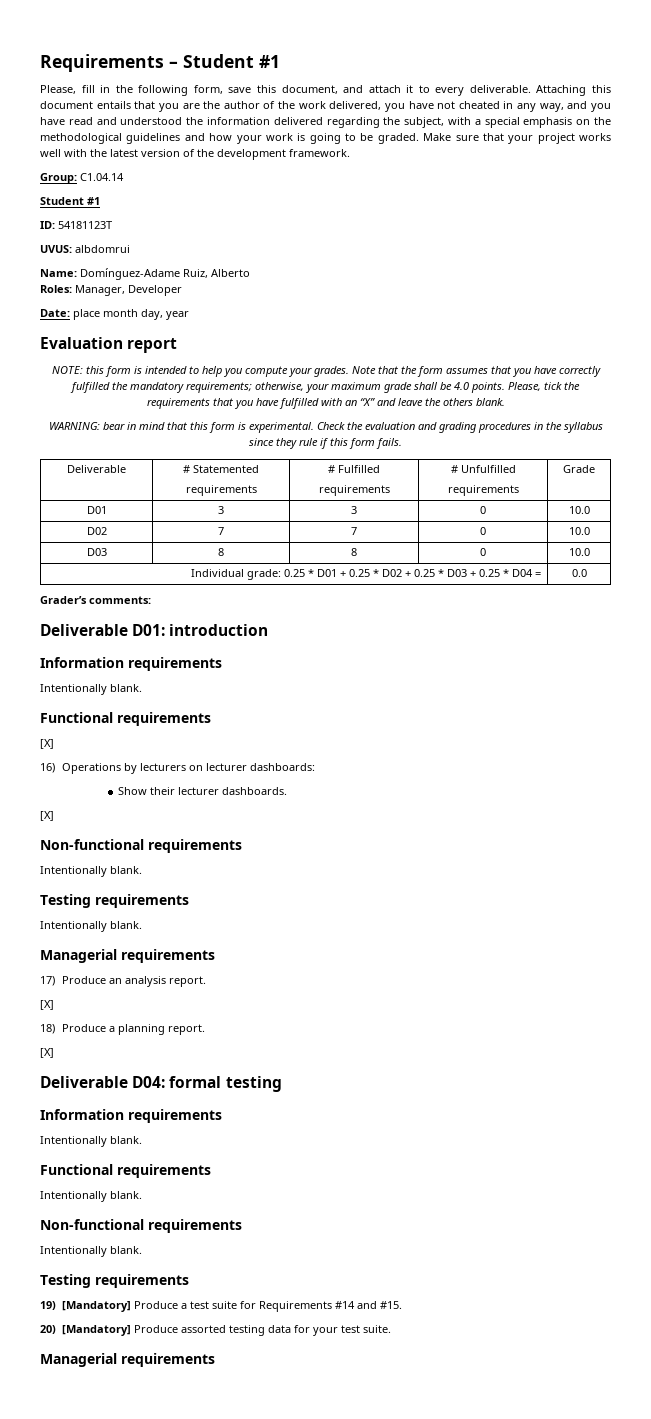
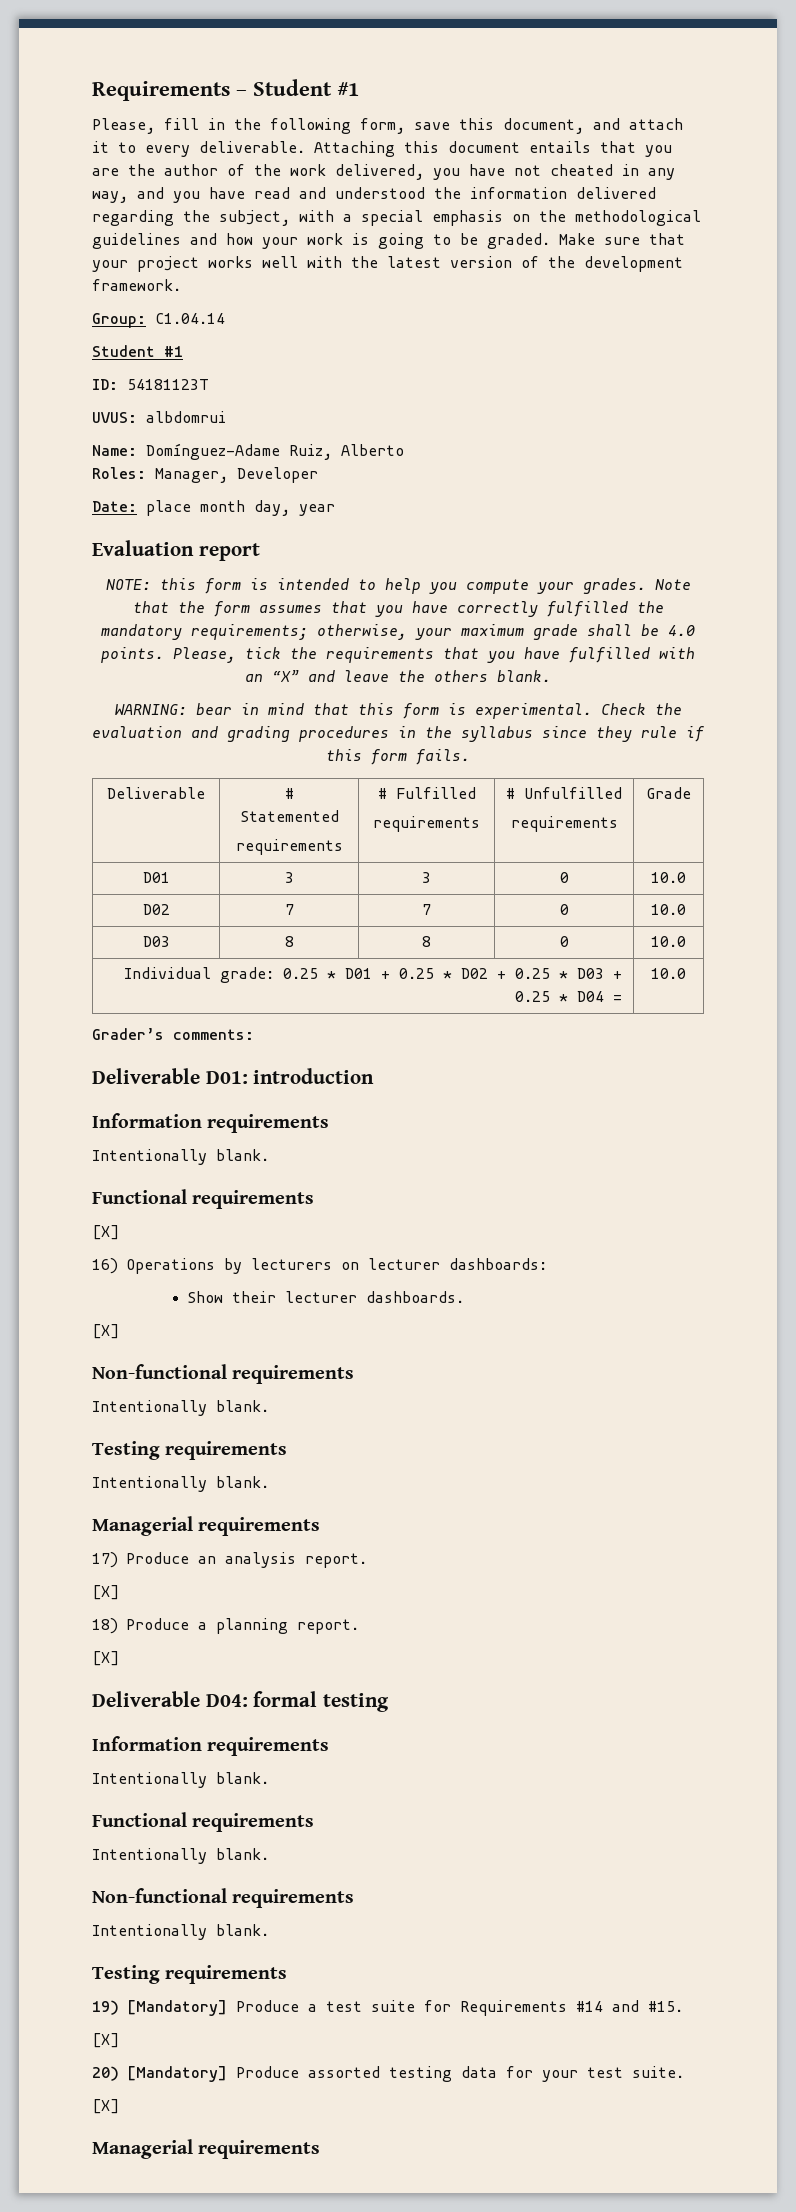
[571,569,587,577] 0.0 -> [651,968,686,979] 10.0
(402, 1305) none -> [92,2033,119,2048] // [X]
(391, 1329) none -> [92,2099,119,2114] // [X]

